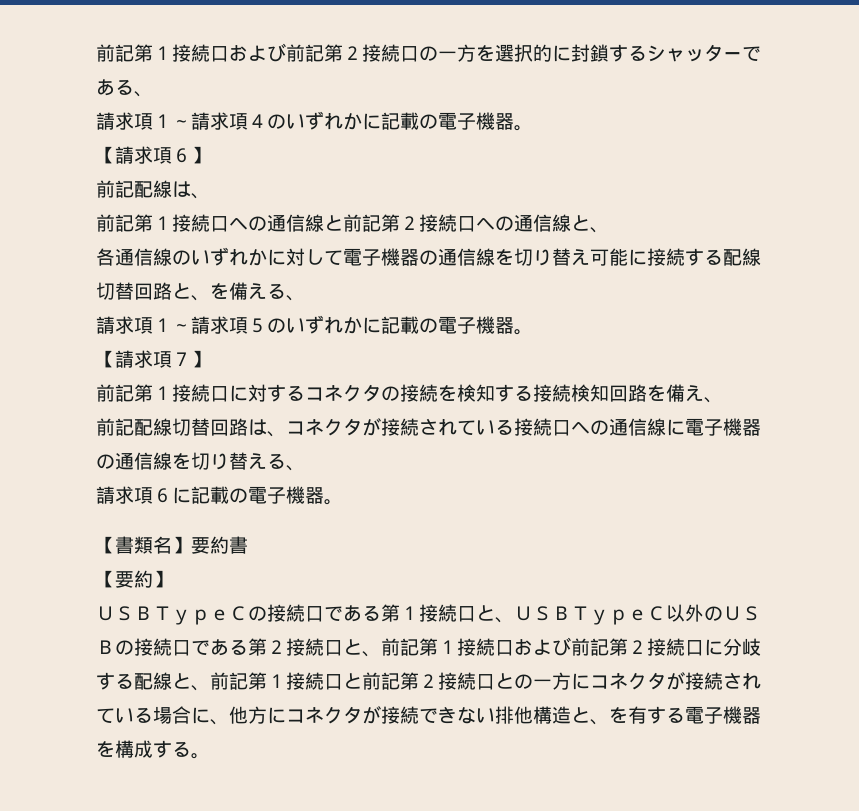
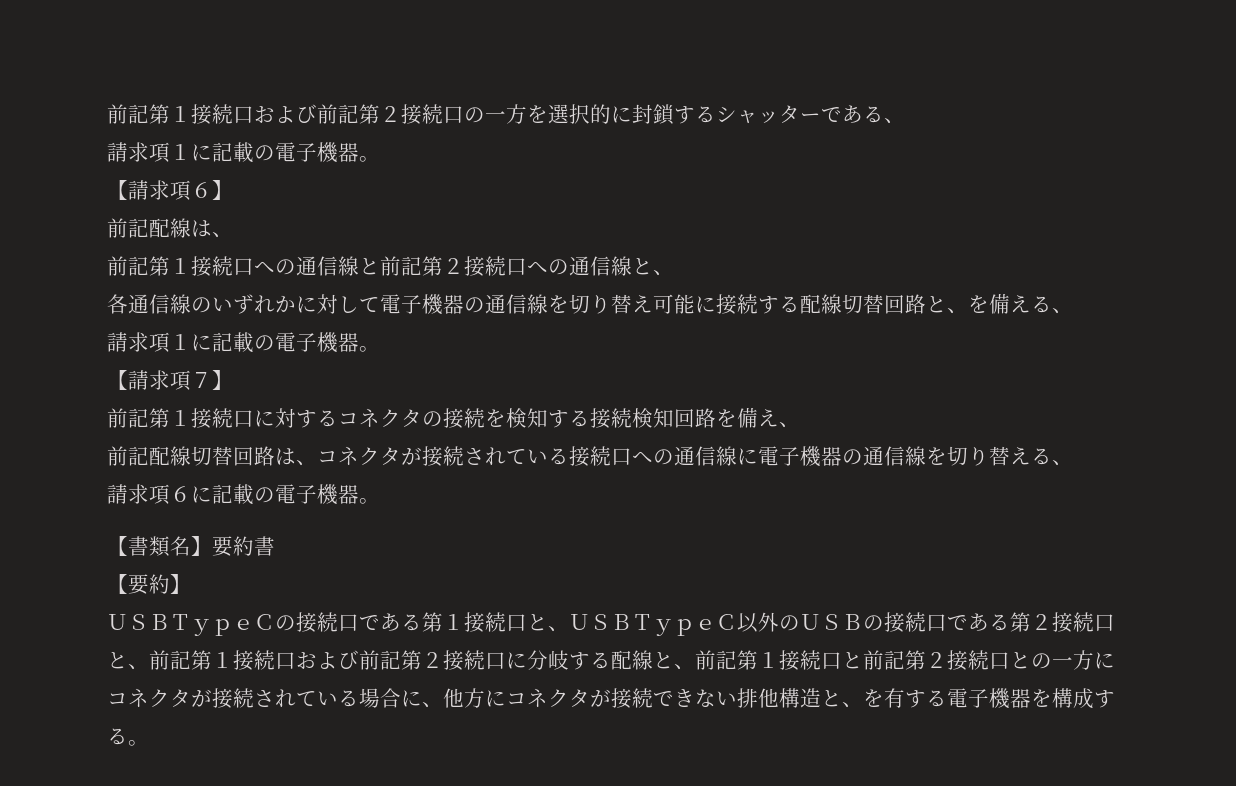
[172,111,362,130] ～請求項４のいずれか -> (191, 152) none
[172,315,362,334] ～請求項５のいずれか -> (191, 342) none

